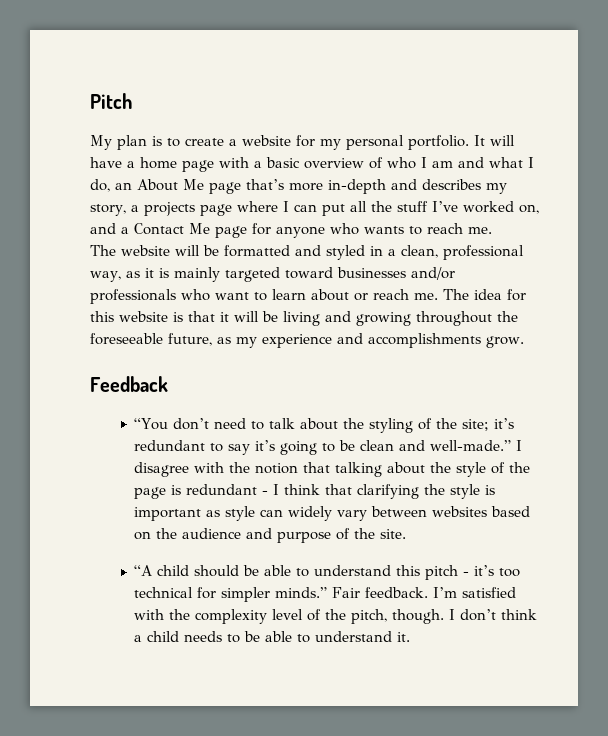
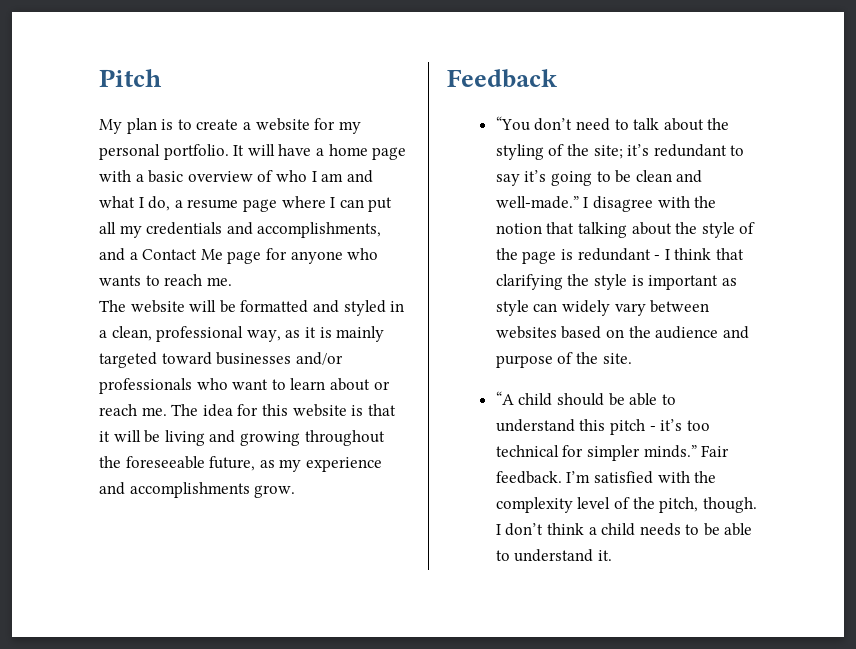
[115,179,507,194] [90,202,195,216] an About Me page that’s more in-depth and describes my story, a projects -> [174,199,239,209] a resume
[370,201,539,214] the stuff I’ve worked on, -> [119,222,382,238] my credentials and accomplishments,

